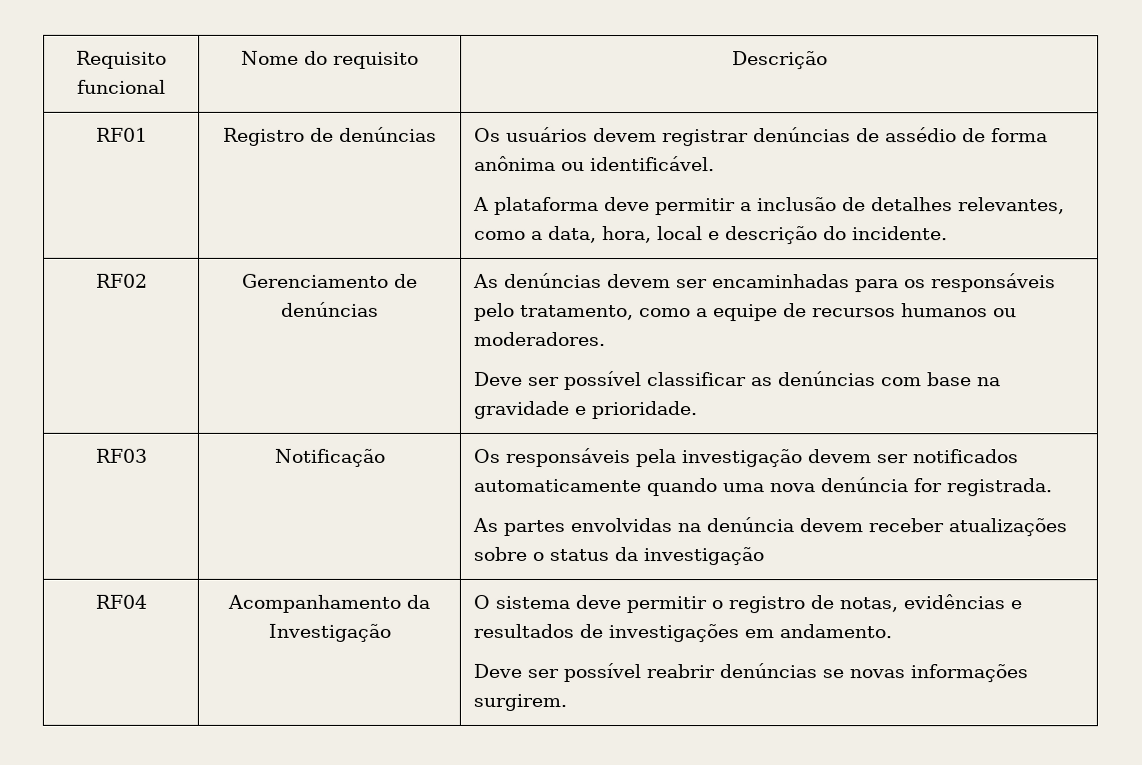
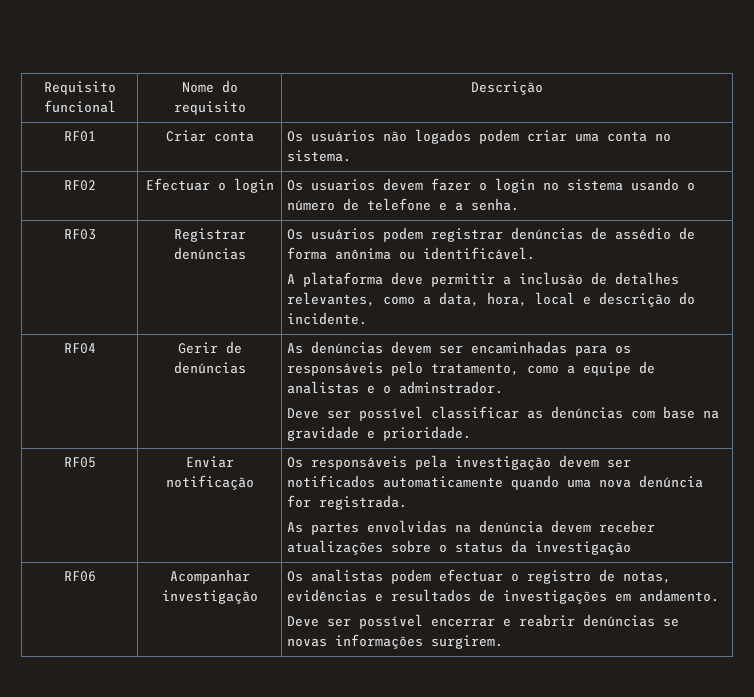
[223,127,334,146] Registro de -> [165,130,254,142] [287,129,672,144] [287,150,352,162] [63,180,96,191] [145,178,274,193] [287,178,696,193] [287,198,520,211] [63,229,96,240] [173,228,246,242] Criar conta | Os usuários não logados podem criar uma conta no sistema. // RF02 | Efectuar o login | Os usuarios devem fazer o login no sistema usando o número de telefone e a senha. // RF03 | Registrar
[593,128,658,143] devem -> [383,227,424,242] podem
[95,273,148,288] [242,273,389,288] RF02 | Gerenciamento -> [63,343,96,354] [177,342,218,354] RF04 | Gerir
[812,303,1018,318] [474,331,607,347] recursos humanos ou moderadores. -> [287,381,504,394] analistas e o adminstrador.
[94,448,147,463] [273,448,385,467] RF03 | Notificação -> [63,457,96,468] [185,456,234,468] [165,475,254,490] RF05 | Enviar notificação
[94,594,147,609] [227,594,430,613] [267,623,391,642] [473,594,708,614] RF04 | Acompanhamento da Investigação | O sistema deve permitir -> [63,571,96,582] [169,569,250,584] [161,590,258,604] [287,569,504,584] RF06 | Acompanhar investigação | Os analistas podem efectuar
(642, 672) none -> [431,618,512,627] encerrar e

